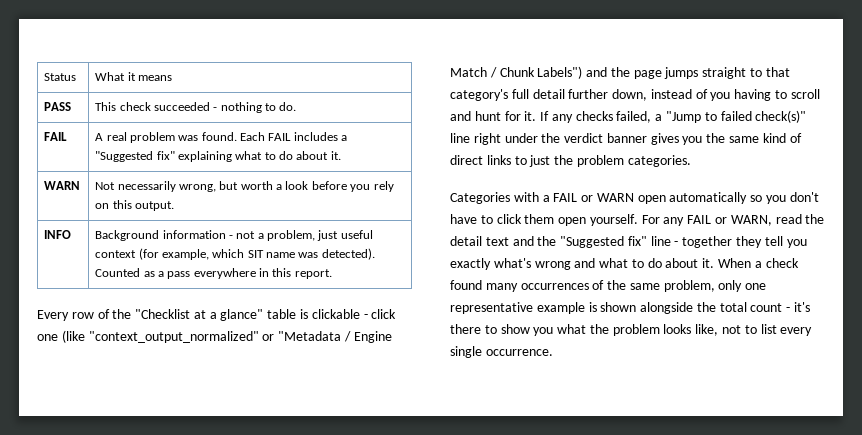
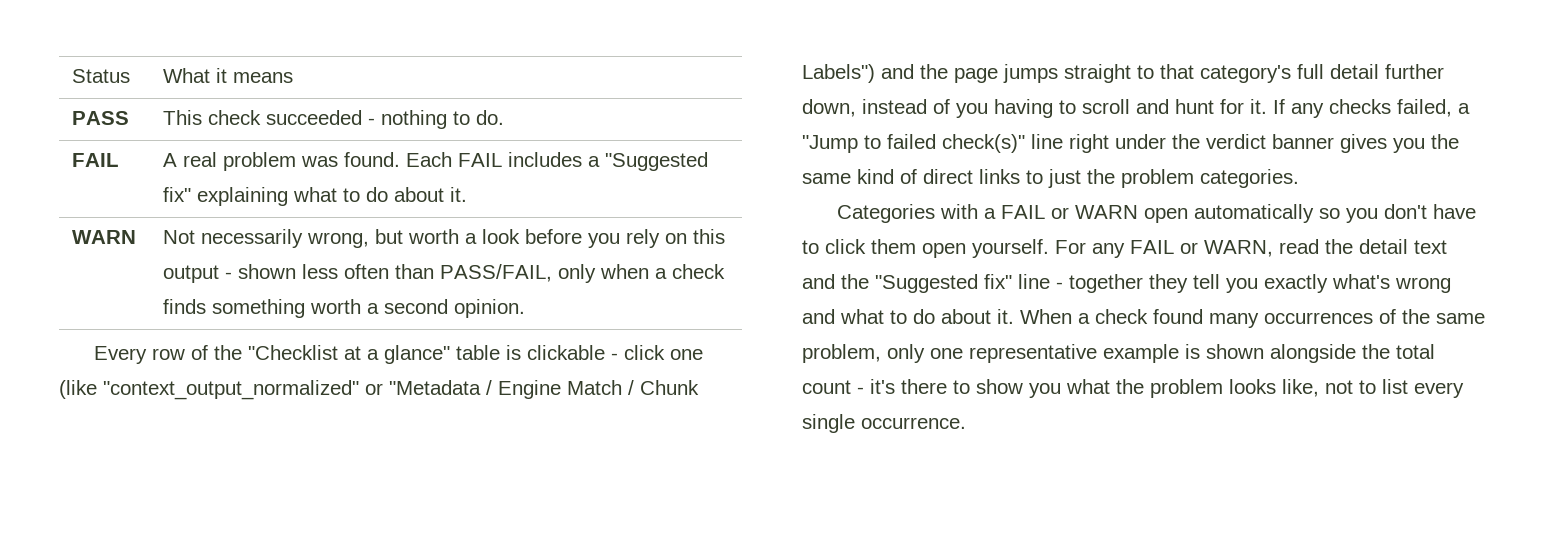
[134,201,174,211] [44,230,72,239] [95,230,373,241] [95,248,375,260] [95,268,332,279] output. // INFO | Background information - not a problem, just useful context (for example, which SIT name was detected). Counted as a pass everywhere in this report. -> [163,264,726,283] [163,299,526,318] output - shown less often than PASS/FAIL, only when a check finds something worth a second opinion.

